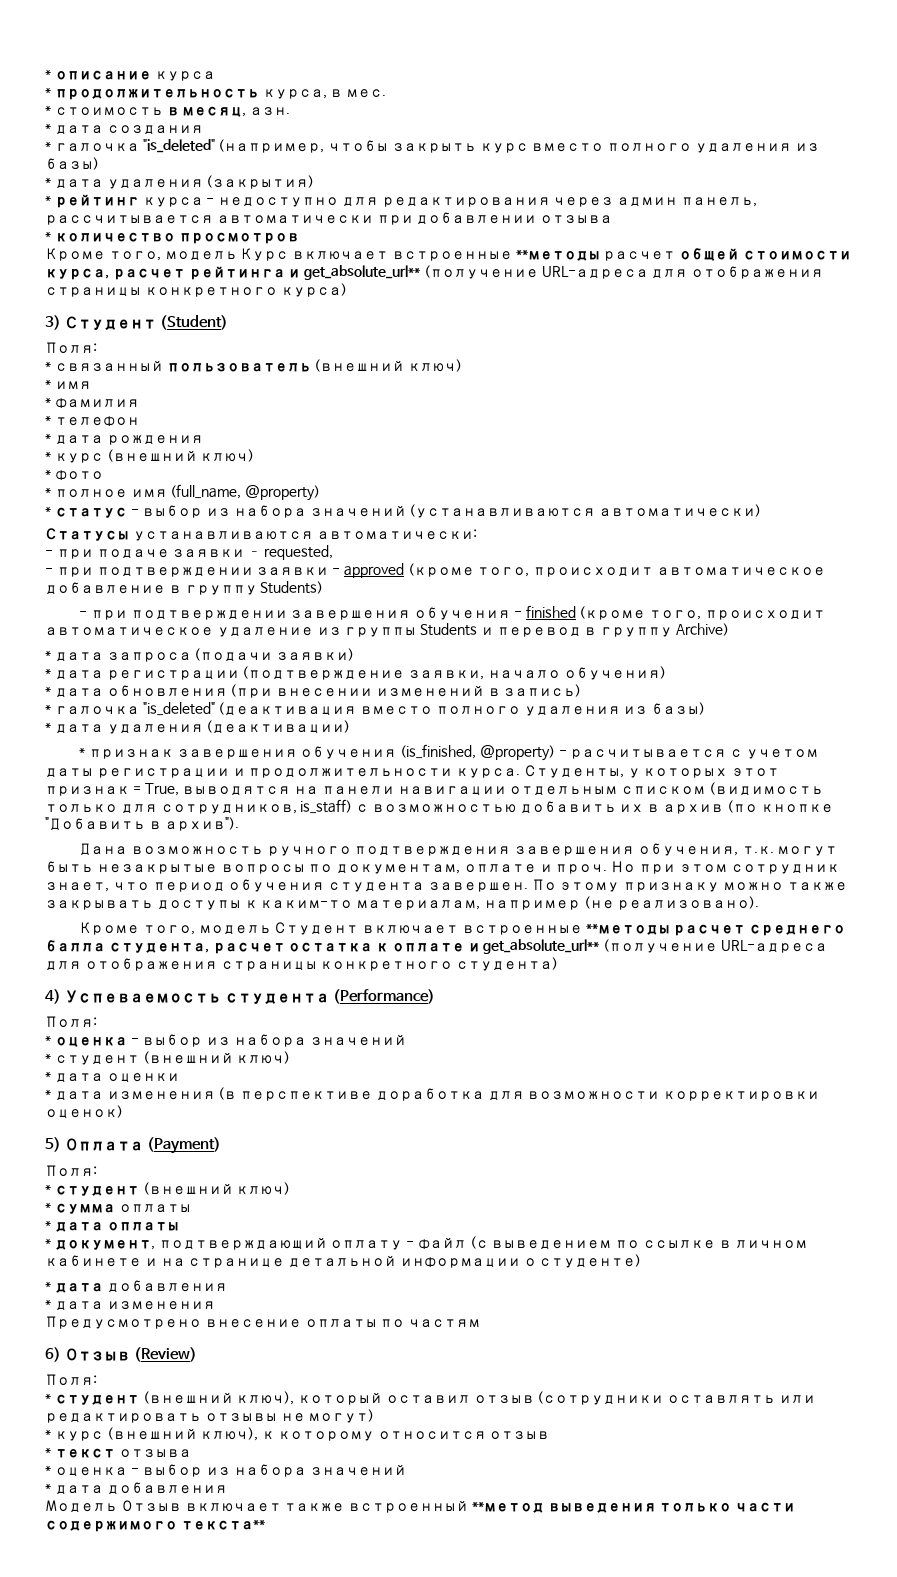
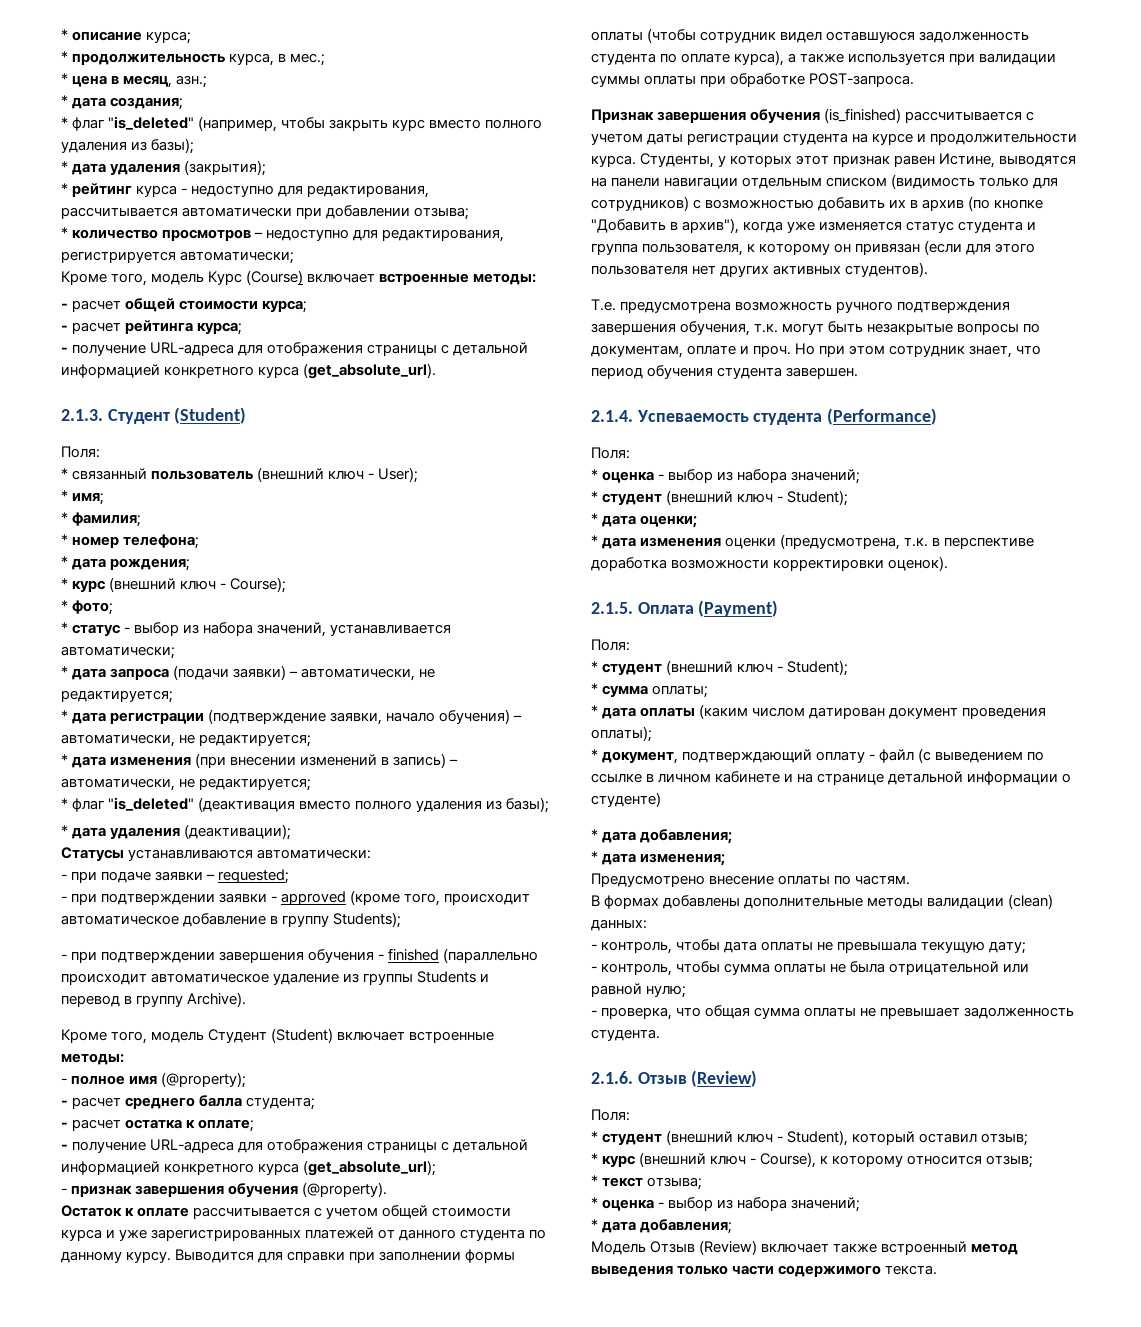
[154,71,215,81] курса -> [146,31,192,44] курса;
[346,89,387,98] [45,105,163,116] мес. // * стоимость -> [290,53,326,66] [61,73,108,87] мес.; // * цена
[250,107,291,116] [45,123,203,135] [45,141,139,152] азн. // * дата создания // * галочка -> [176,75,208,88] [61,95,184,110] [61,117,105,131] азн.; // * дата создания; // * флаг
[45,157,99,170] [45,175,315,189] базы) // * дата удаления (закрытия) -> [151,138,195,154] [61,160,267,176] базы); // * дата удаления (закрытия);
[381,197,758,207] редактирования через админ панель, -> [307,185,430,198] редактирования,
[540,215,613,224] отзыва -> [414,207,470,220] отзыва;
(299, 238) none -> [254,229,505,242] [61,251,295,264] – недоступно для редактирования, регистрируется автоматически;
[292,249,600,261] включает встроенные **методы -> [246,270,537,285] [61,303,68,309] (Course) включает встроенные методы: // -
[45,265,824,280] [45,283,347,297] [45,315,61,330] курса, расчет рейтинга и get_absolute_url** (получение URL-адреса для отображения страницы конкретного курса) // 3) -> [262,300,308,313] [61,320,243,335] [61,342,529,356] [61,363,437,379] [61,409,103,421] курса; // - расчет рейтинга курса; // - получение URL-адреса для отображения страницы с детальной информацией конкретного курса (get_absolute_url). // 2.1.3.
[408,359,463,372] [45,379,91,390] [45,397,139,408] [45,415,139,426] [45,433,203,445] [45,449,255,463] [45,469,103,480] [45,484,321,501] ключ) // * имя // * фамилия // * телефон // * дата рождения // * курс (внешний ключ) // * фото // * полное имя (full_name, @property) -> [328,467,419,483] [61,490,105,505] [61,512,142,527] [61,534,200,549] [61,556,191,571] [61,577,287,593] [61,600,114,615] ключ - User); // * имя; // * фамилия; // * номер телефона; // * дата рождения; // * курс (внешний ключ - Course); // * фото;
[309,504,762,518] значений (устанавливаются автоматически) -> [257,622,452,637] [61,646,175,659] [61,665,436,681] [61,690,173,703] [61,709,523,725] [61,734,312,747] [61,753,459,768] [61,778,312,791] [61,797,550,813] [61,824,292,840] значений, устанавливается автоматически; // * дата запроса (подачи заявки) – автоматически, не редактируется; // * дата регистрации (подтверждение заявки, начало обучения) – автоматически, не редактируется; // * дата изменения (при внесении изменений в запись) – автоматически, не редактируется; // * флаг "is_deleted" (деактивация вместо полного удаления из базы); // * дата удаления (деактивации);
[263,545,333,560] requested, -> [218,869,290,884] requested;
[260,581,324,594] Students) -> [333,912,402,928] Students);
[579,606,702,620] (кроме того, -> [443,948,539,963] (параллельно
[676,623,730,636] [45,648,355,662] [45,666,666,680] [45,684,582,698] [45,702,706,716] [45,720,351,734] [79,744,727,761] Archive) // * дата запроса (подачи заявки) // * дата регистрации (подтверждение заявки, начало обучения) // * дата обновления (при внесении изменений в запись) // * галочка "is_deleted" (деактивация вместо полного удаления из базы) // * дата удаления (деактивации) // * признак завершения обучения (is_finished, @property) - расчитывается -> [187,992,247,1007] [61,1028,495,1044] [61,1053,124,1065] [61,1072,247,1088] [61,1095,316,1110] [61,1119,255,1132] [61,1139,529,1153] [61,1160,437,1176] [61,1182,388,1197] [61,1205,512,1219] [61,1227,547,1241] [61,1249,516,1263] [591,28,1030,43] [591,50,1057,66] [591,73,915,87] [591,108,1023,123] Archive). // Кроме того, модель Студент (Student) включает встроенные методы: // - полное имя (@property); // - расчет среднего балла студента; // - расчет остатка к оплате; // - получение URL-адреса для отображения страницы с детальной информацией конкретного курса (get_absolute_url); // - признак завершения обучения (@property). // Остаток к оплате рассчитывается с учетом общей стоимости курса и уже зарегистрированных платежей от данного студента по данному курсу. Выводится для справки при заполнении формы оплаты (чтобы сотрудник видел оставшуюся задолженность студента по оплате курса), а также используется при валидации суммы оплаты при обработке POST-запроса. // Признак завершения обучения (is_finished) рассчитывается
(229, 773) none -> [783,133,914,145] студента на курсе
[132,783,179,796] = True, -> [894,153,996,168] равен Истине,
[160,799,353,814] сотрудников, is_staff) -> [591,196,689,211] сотрудников)
[164,817,239,831] [79,843,128,855] архив"). // Дана -> [682,218,1037,234] [591,240,1036,256] [591,262,929,277] [591,299,732,313] архив"), когда уже изменяется статус студента и группа пользователя, к которому он привязан (если для этого пользователя нет других активных студентов). // Т.е. предусмотрена
[531,879,847,892] [45,896,760,910] [79,922,846,936] [45,939,828,954] [45,957,559,971] [45,989,61,1004] По этому признаку можно также закрывать доступы к каким-то материалам, например (не реализовано). // Кроме того, модель Студент включает встроенные **методы расчет среднего балла студента, расчет остатка к оплате и get_absolute_url** (получение URL-адреса для отображения страницы конкретного студента) // 4) -> [591,410,633,422] // 2.1.4.
[309,1034,406,1046] [45,1051,291,1065] [45,1071,179,1083] [45,1087,237,1101] значений // * студент (внешний ключ) // * дата оценки // * дата изменения (в -> [791,469,861,484] [591,490,849,506] [591,513,698,528] [591,534,941,550] значений; // * студент (внешний ключ - Student); // * дата оценки; // * дата изменения оценки (предусмотрена, т.к. в
[487,1091,524,1101] для -> (667, 564) none
[45,1105,123,1119] [45,1137,61,1152] оценок) // 5) -> [888,556,949,571] [591,602,633,614] оценок). // 2.1.5.
[236,1182,291,1195] ключ) -> [737,660,849,676] ключ - Student);
[118,1204,191,1213] оплаты -> [652,685,709,698] оплаты;
(179, 1226) none -> [699,704,1047,719] [591,726,652,742] (каким числом датирован документ проведения оплаты);
[106,1280,227,1293] [45,1299,215,1311] добавления // * дата изменения -> [640,829,733,844] [591,851,726,866] добавления; // * дата изменения;
[408,1319,481,1328] [45,1347,61,1362] частям // 6) -> [855,875,911,885] [591,894,1054,909] [591,919,647,931] [591,939,1027,954] [591,961,1030,976] [591,983,687,998] [591,1005,1075,1020] [591,1029,660,1041] [591,1071,633,1084] частям. // В формах добавлены дополнительные методы валидации (clean) данных: // - контроль, чтобы дата оплаты не превышала текущую дату; // - контроль, чтобы сумма оплаты не была отрицательной или равной нулю; // - проверка, что общая сумма оплаты не превышает задолженность студента. // 2.1.6.
[236,1391,816,1405] [45,1409,375,1423] [45,1427,259,1441] ключ), который оставил отзыв (сотрудники оставлять или редактировать отзывы не могут) // * курс (внешний ключ), -> [737,1130,1029,1146] [591,1152,817,1168] ключ - Student), который оставил отзыв; // * курс (внешний ключ - Course),
[489,1431,550,1440] отзыв -> [986,1155,1034,1168] отзыв;
[118,1449,191,1458] [45,1464,406,1477] [45,1482,227,1495] отзыва // * оценка - выбор из набора значений // * дата добавления -> [647,1177,703,1190] [591,1197,861,1212] [591,1219,733,1234] отзыва; // * оценка - выбор из набора значений; // * дата добавления;
(181, 1506) none -> [699,1240,758,1255] (Review)
[471,1501,544,1513] **метод -> [971,1243,1019,1255] метод
[180,1519,265,1530] текста** -> [885,1265,938,1275] текста.

